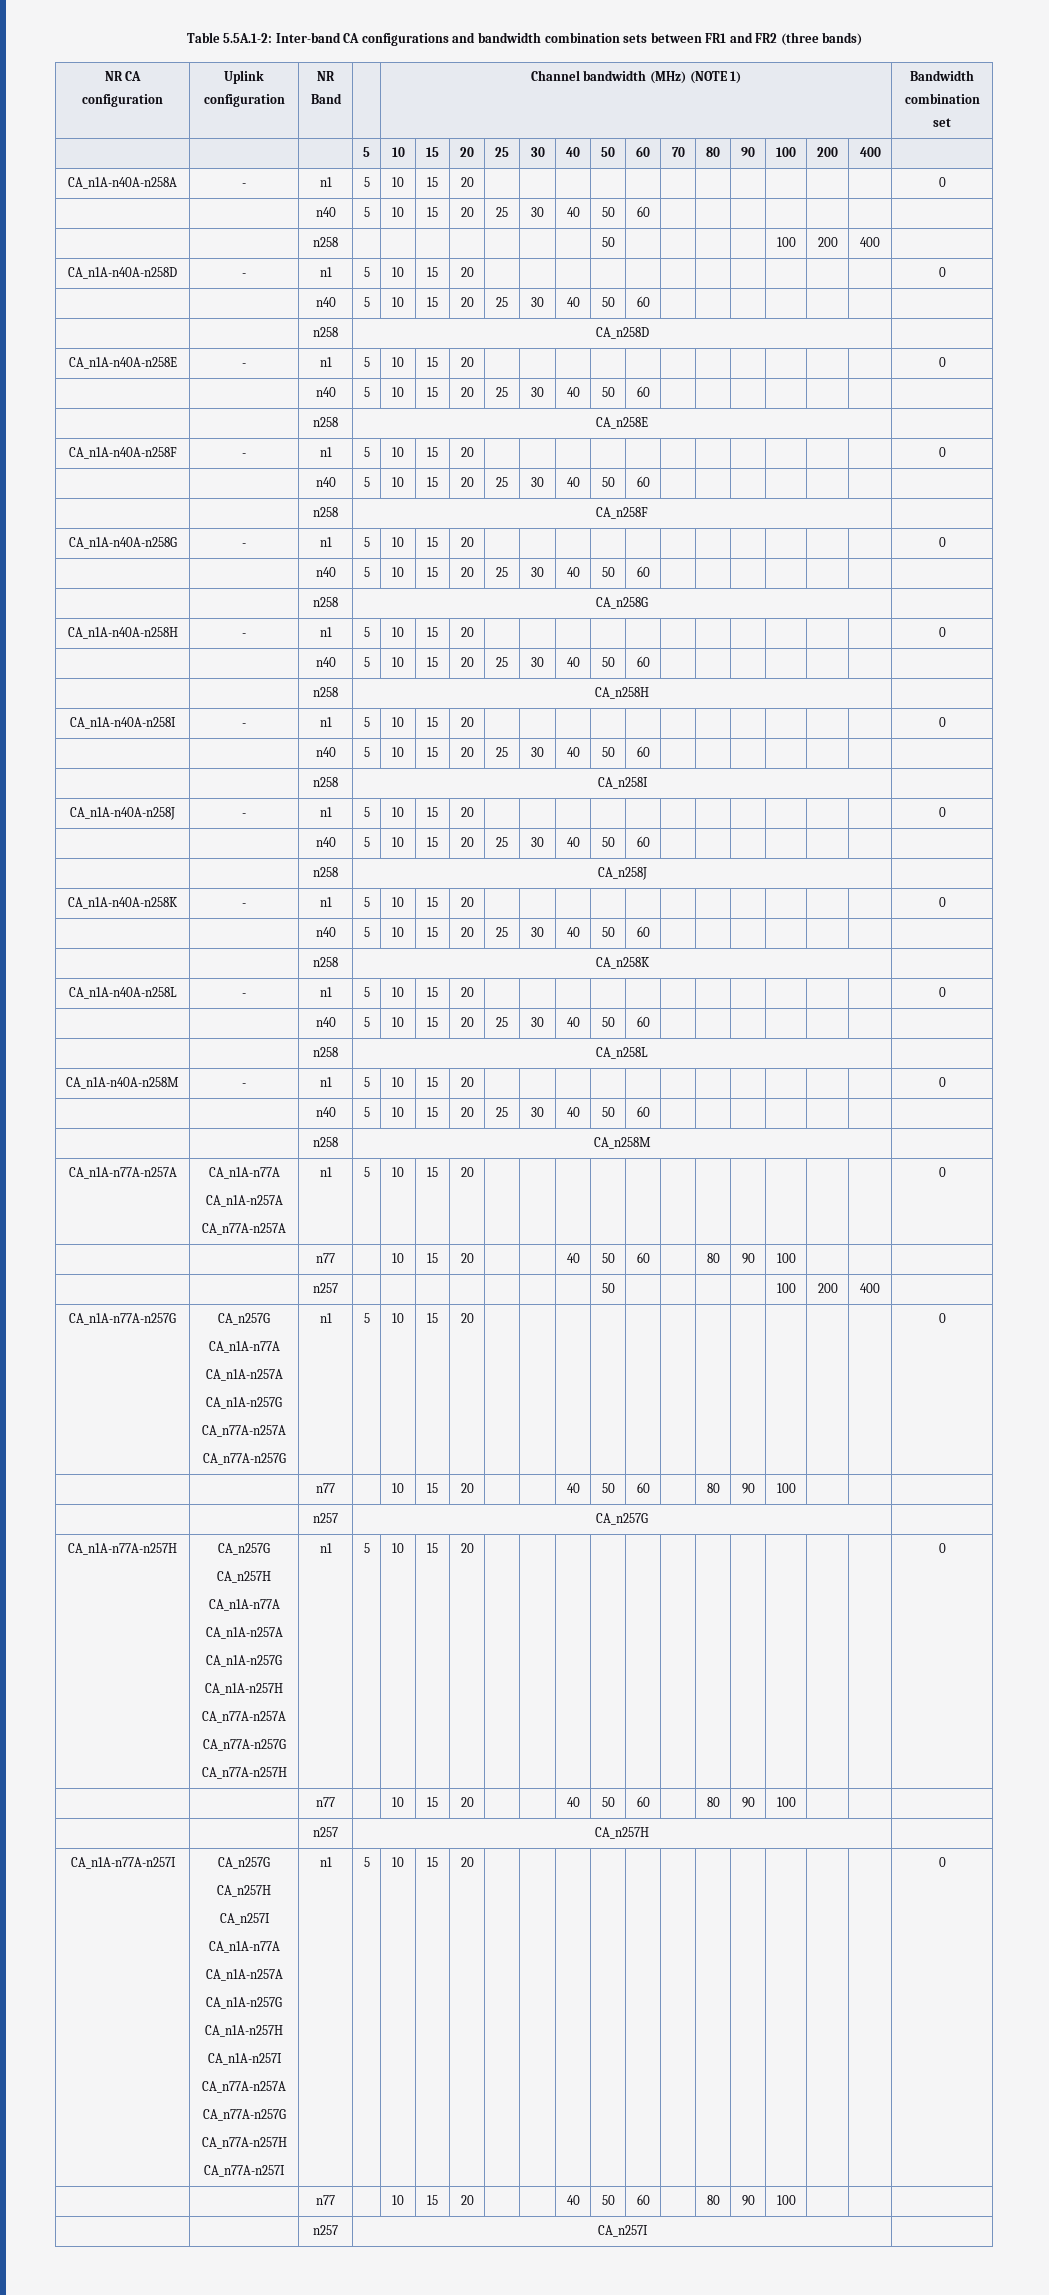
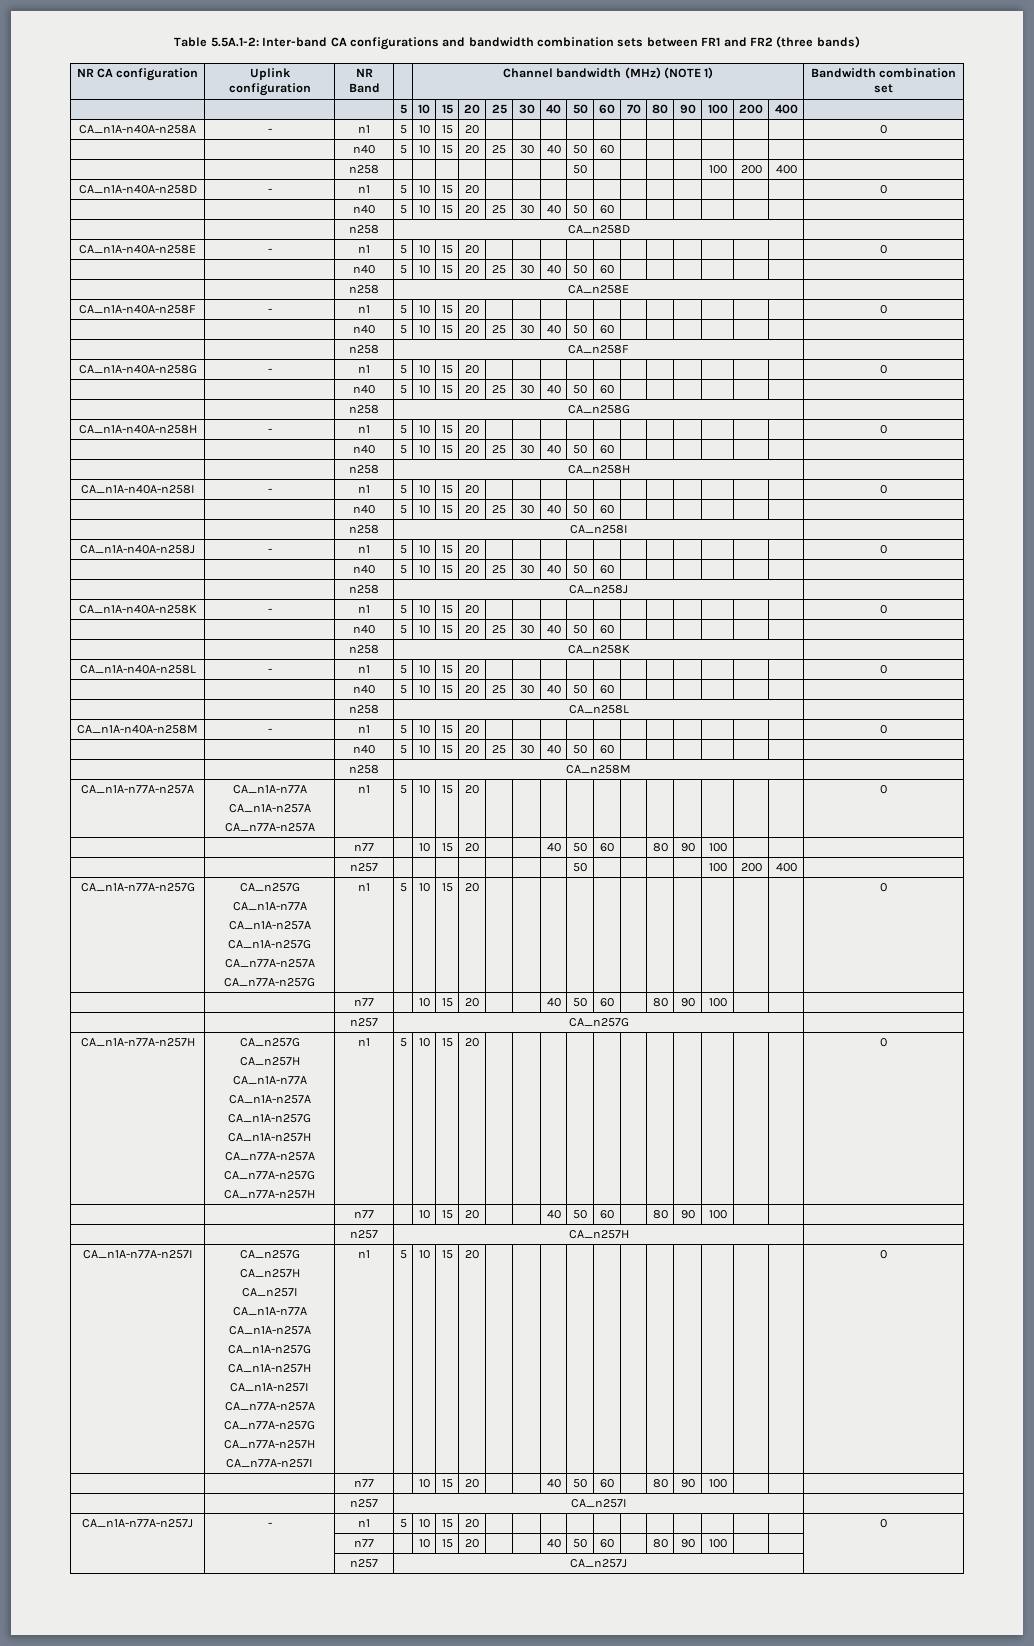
(648, 2231) none -> [82,1519,193,1528] [267,1522,272,1527] [358,1519,370,1527] [399,1519,407,1528] [418,1519,430,1528] [441,1519,453,1528] [465,1519,479,1528] [880,1519,888,1528] [354,1539,374,1547] [418,1539,430,1548] [441,1539,453,1548] [465,1539,479,1548] [546,1539,561,1548] [573,1539,587,1548] [600,1539,614,1548] [652,1539,668,1548] [680,1539,695,1548] [708,1539,727,1548] [350,1559,378,1568] [570,1559,627,1568] // CA_n1A-n77A-n257J | - | n1 | 5 | 10 | 15 | 20 | | | | | | | | | | | | 0 // | | n77 | | 10 | 15 | 20 | | | 40 | 50 | 60 | | 80 | 90 | 100 | | | // | | n257 | CA_n257J |

